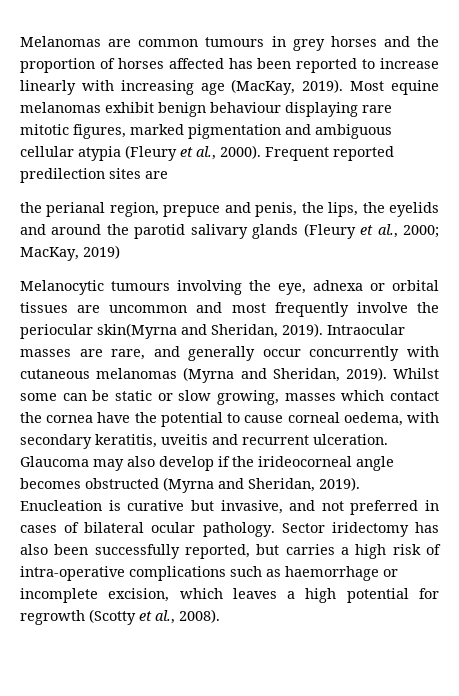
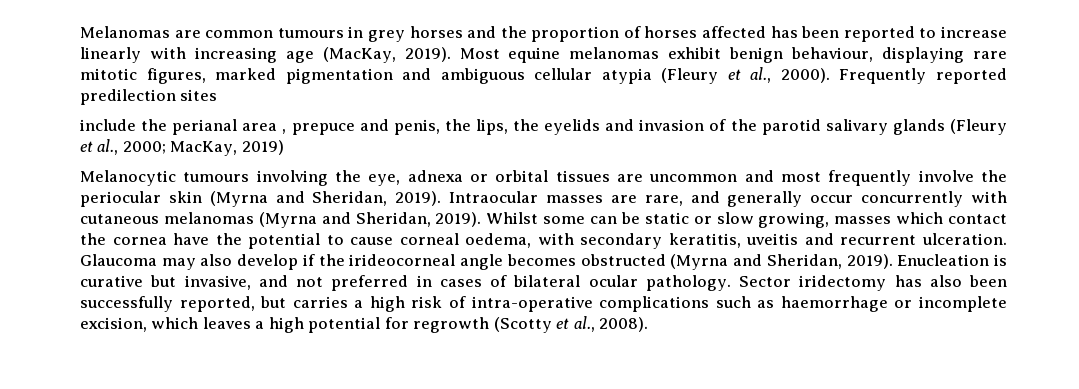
[210,102,281,113] behaviour -> [791,47,874,62] behaviour,
[265,147,329,161] Frequent -> [839,68,927,84] Frequently
[145,171,168,179] are // -> [80,119,136,131] // include
[109,202,159,217] region, -> [242,123,287,134] area ,
[51,224,102,235] around -> [639,119,727,131] invasion of
[97,323,177,339] skin(Myrna -> [168,191,268,207] skin (Myrna

